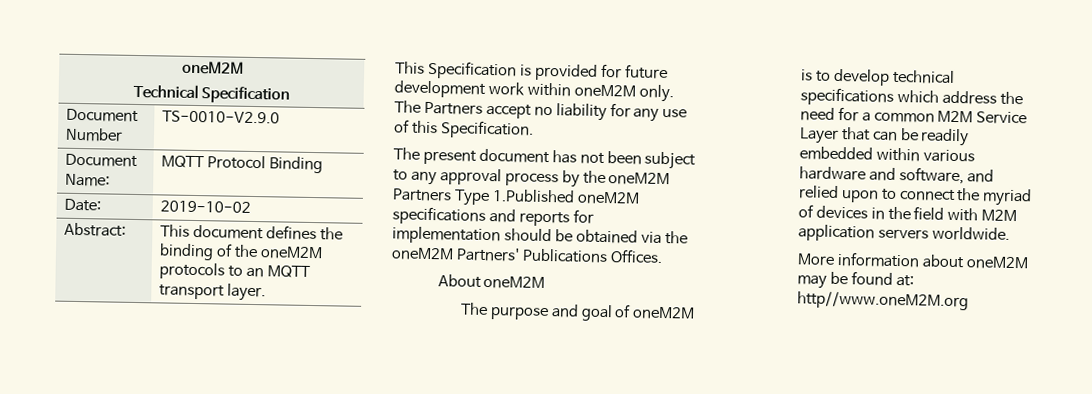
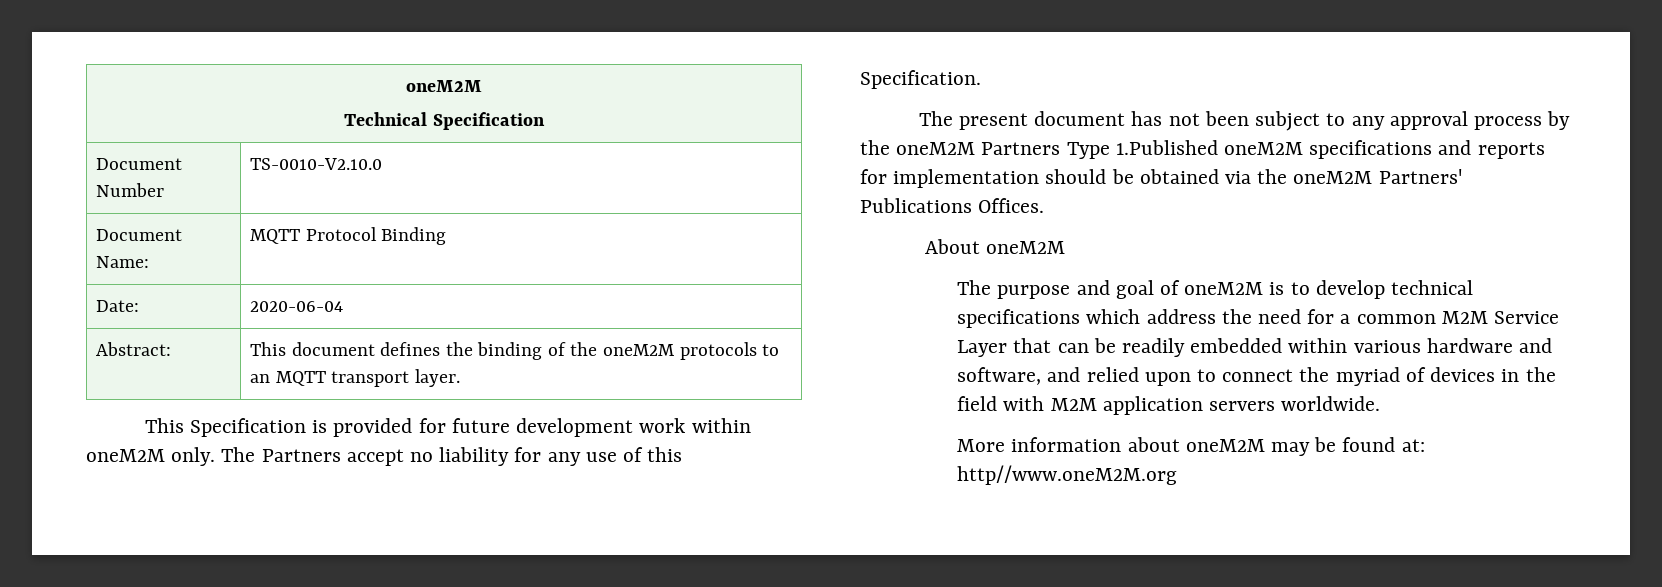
[162,110,281,124] TS-0010-V2.9.0 -> [250,158,383,170] TS-0010-V2.10.0
[160,200,252,213] 2019-10-02 -> [250,301,344,312] 2020-06-04

